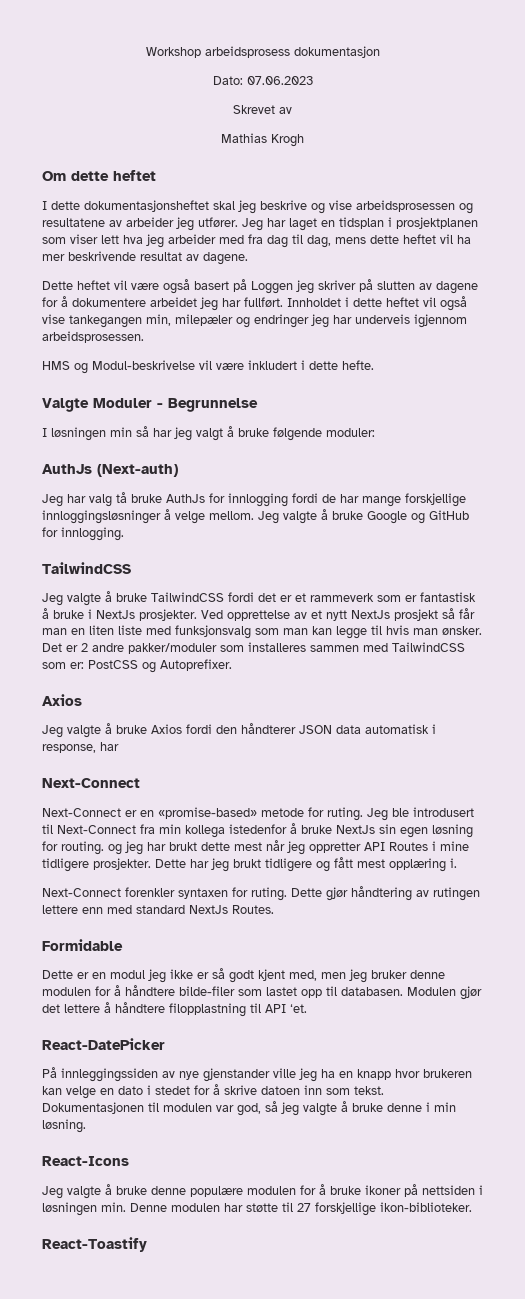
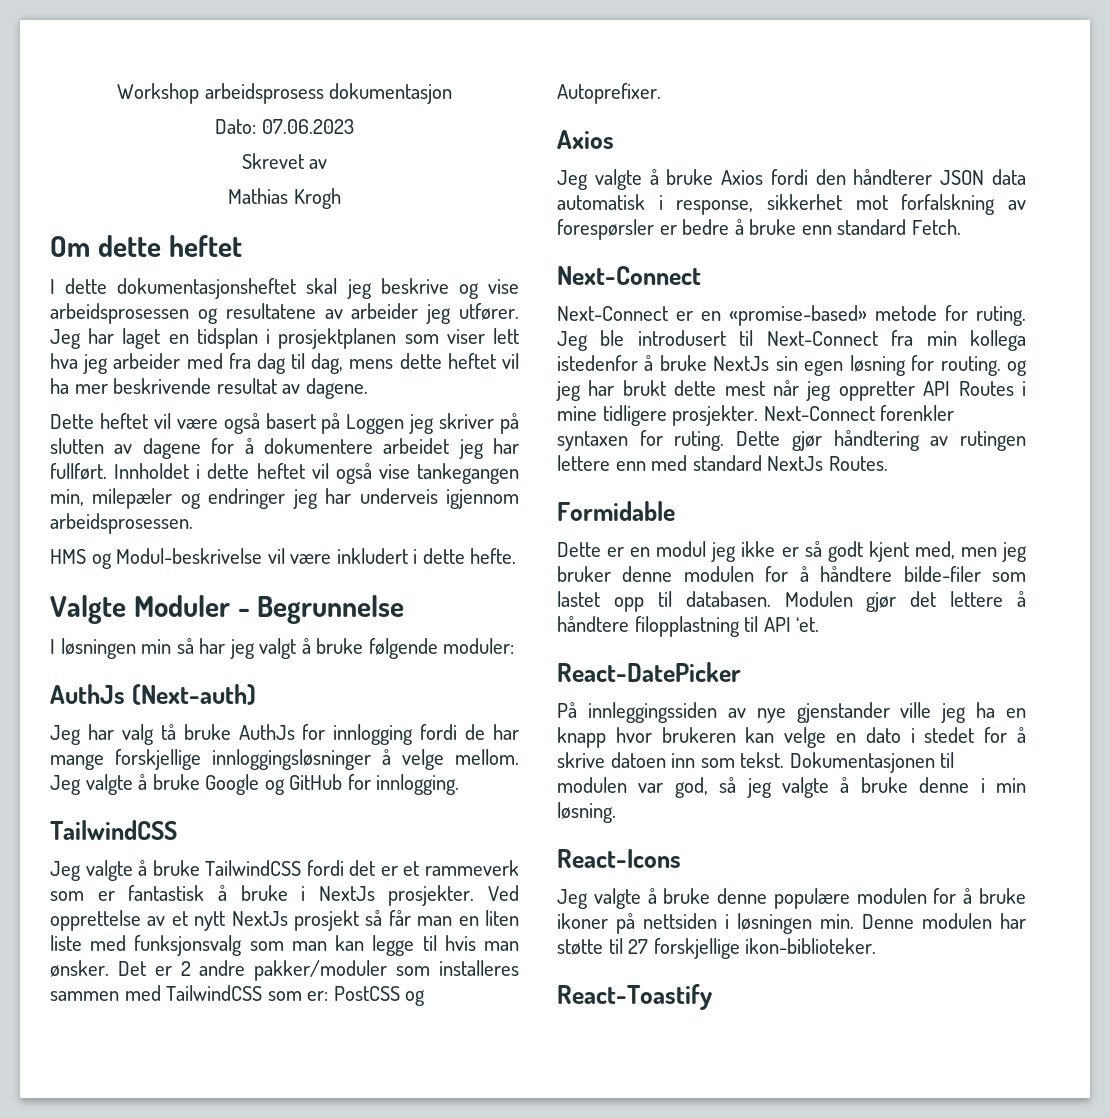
[100,742,119,751] har -> [767,194,1026,215] [557,219,961,240] sikkerhet mot forfalskning av forespørsler er bedre å bruke enn standard Fetch.
[155,857,457,872] Dette har jeg brukt tidligere og fått mest opplæring i. // -> (759, 415) none

